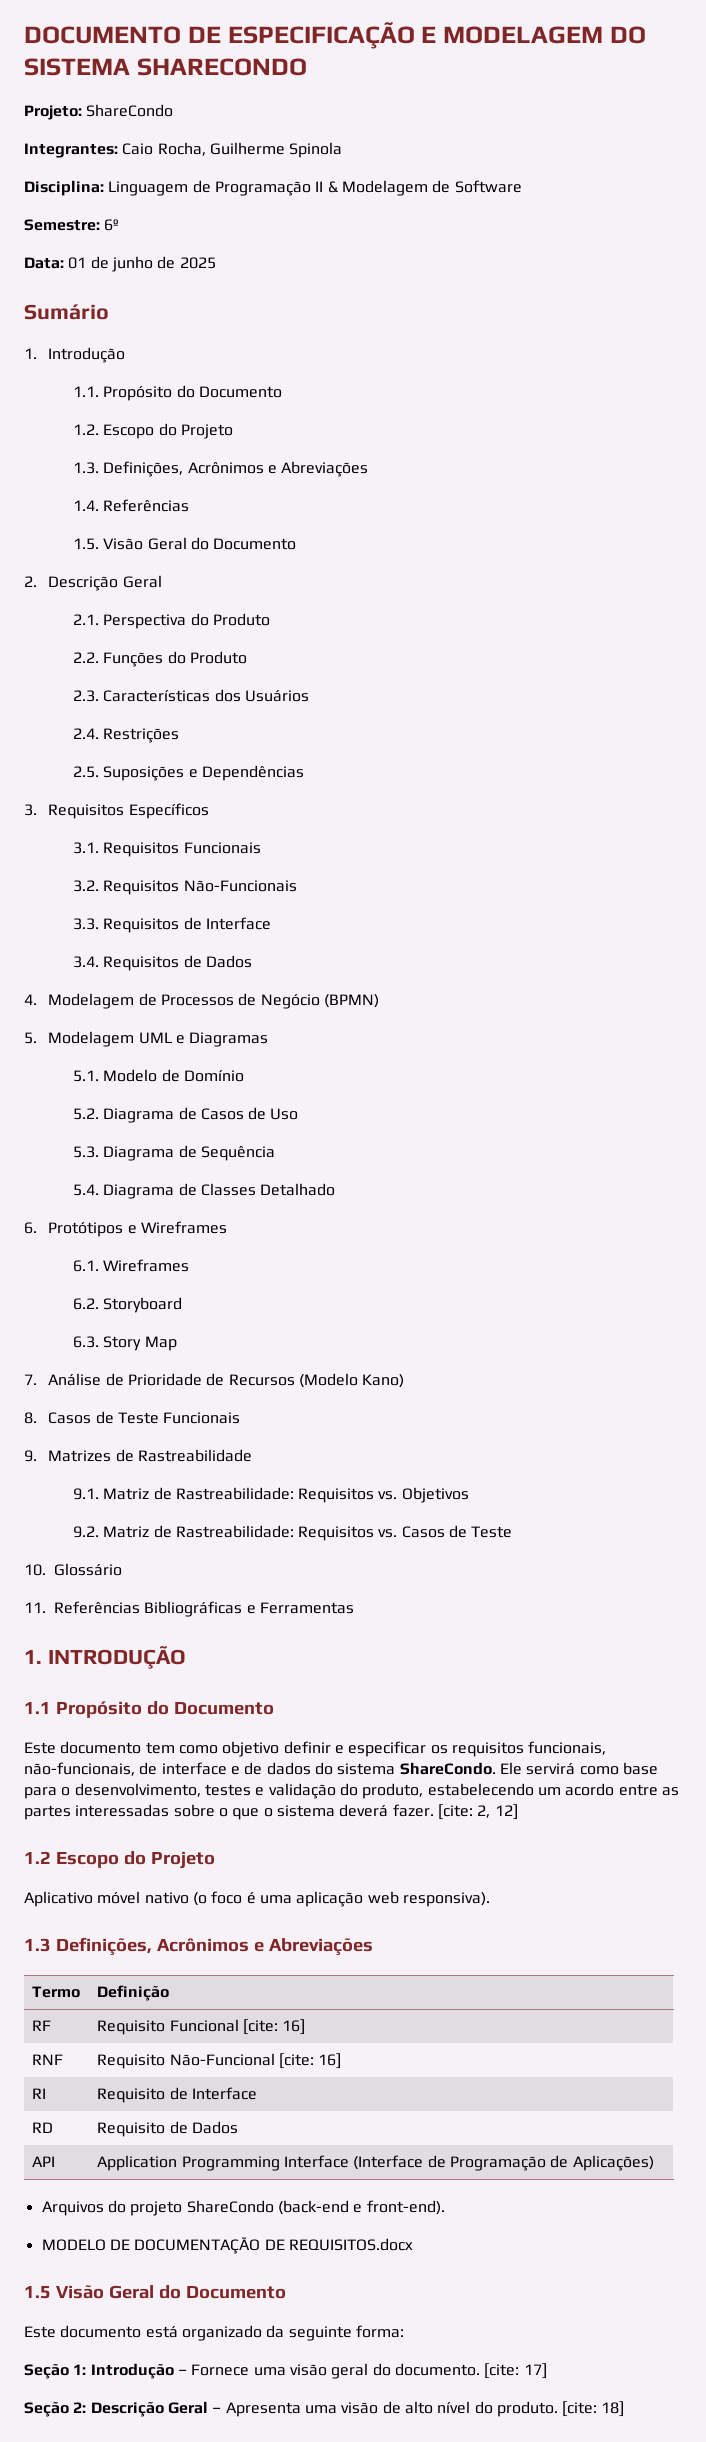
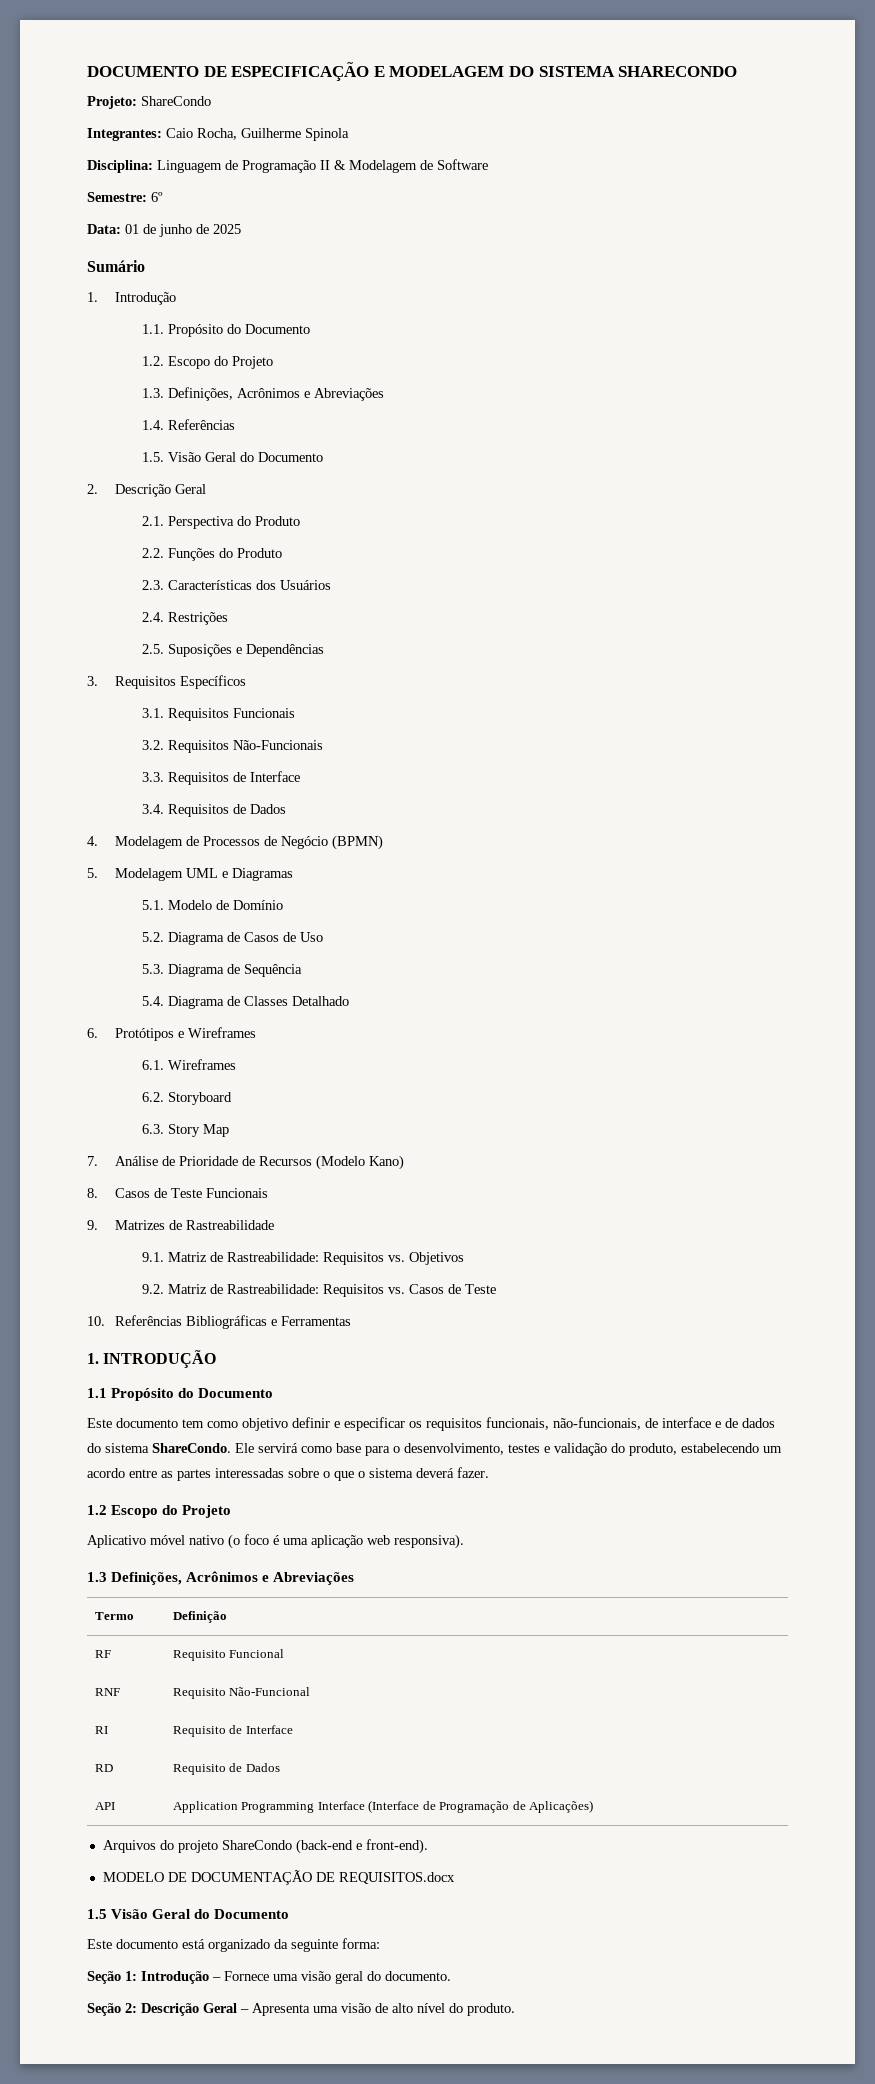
[54,1563,122,1576] [24,1602,46,1613] Glossário // 11. -> (105, 1321) none
[437,1804,518,1820] [cite: 2, 12] -> (489, 1472) none
[243,2019,306,2035] [cite: 16] -> (285, 1653) none
[279,2053,342,2069] [cite: 16] -> (311, 1691) none
[484,2363,547,2379] [cite: 17] -> (451, 1976) none
[562,2401,625,2417] [cite: 18] -> (515, 2009) none

